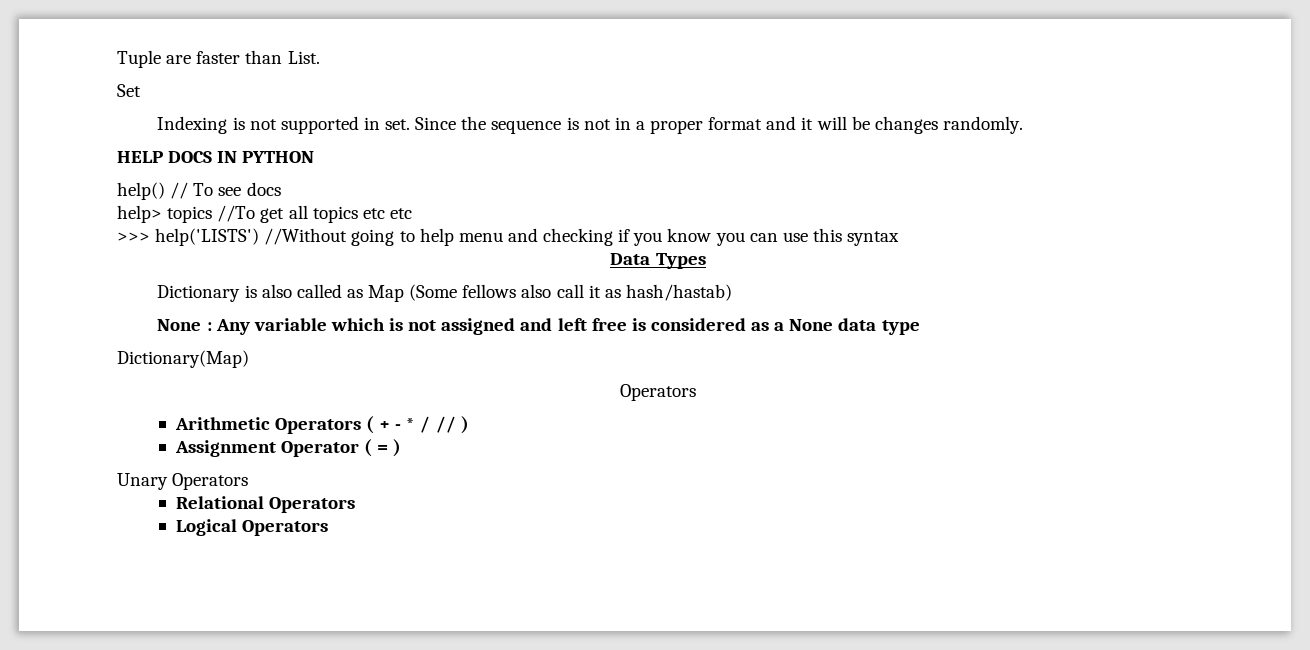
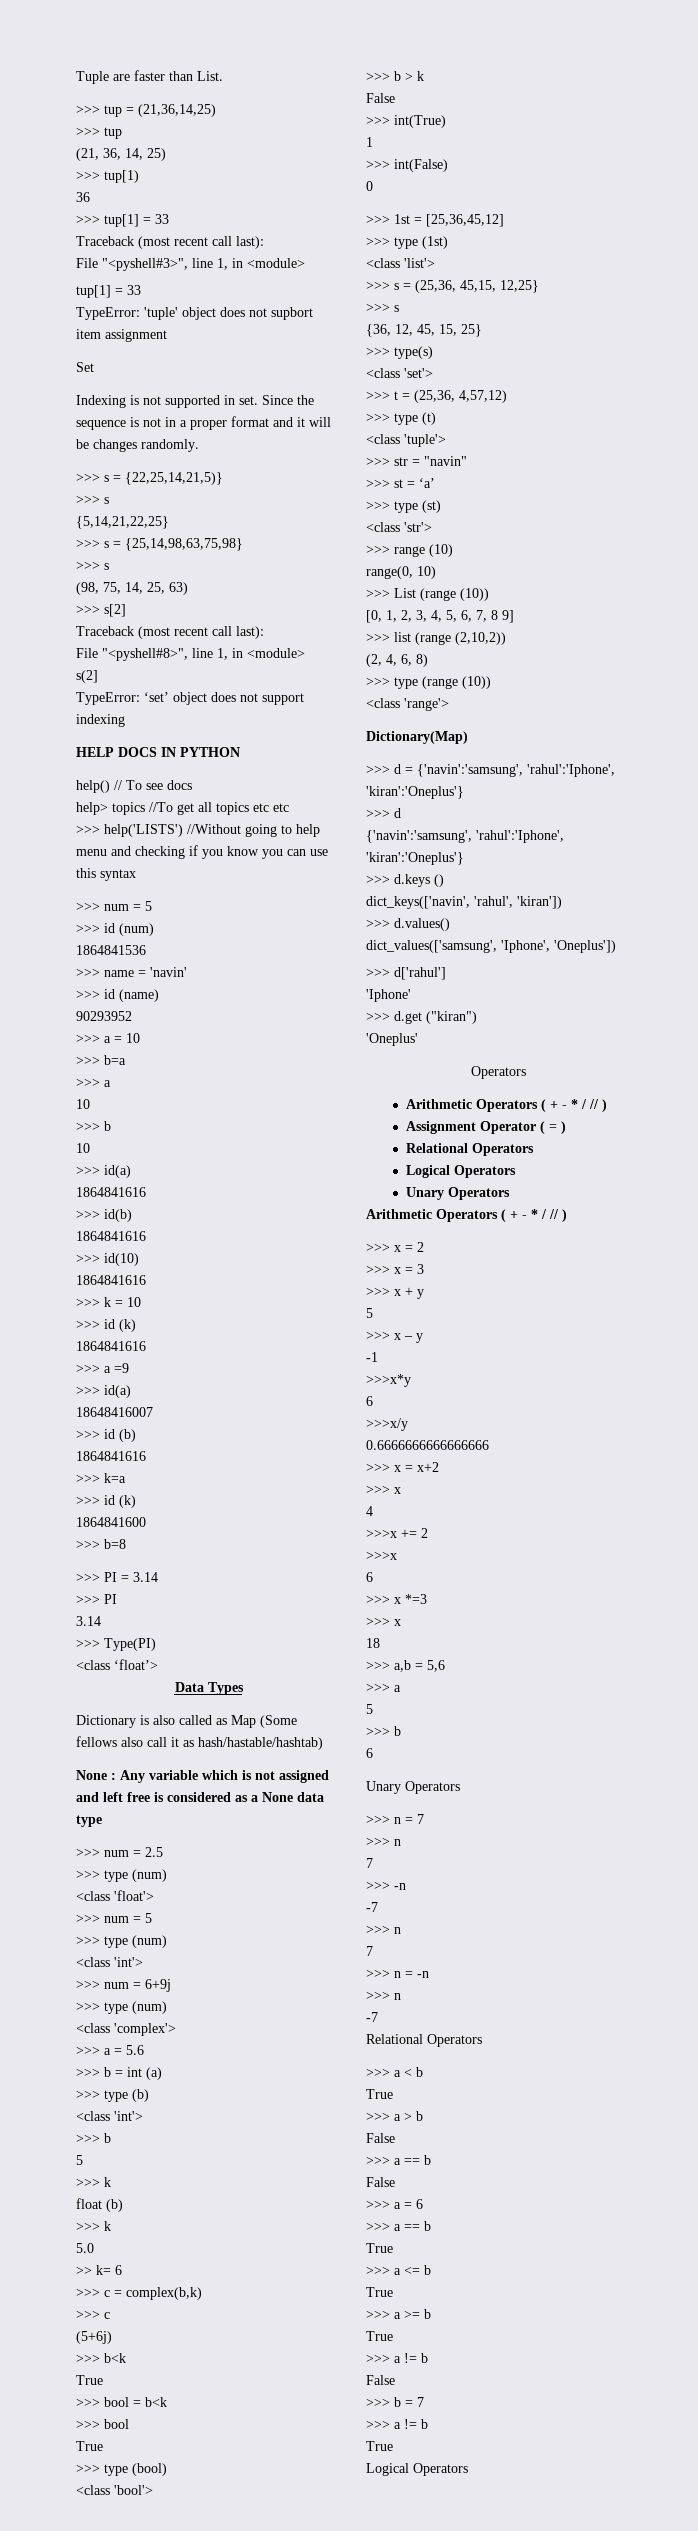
(320, 57) none -> [76,104,216,117] [76,127,122,139] [76,148,166,161] [76,170,139,183] [76,192,90,202] [76,214,169,227] [76,236,264,249] [76,258,305,271] [76,285,141,298] [76,307,313,320] [76,329,167,342] // >>> tup = (21,36,14,25) // >>> tup // (21, 36, 14, 25) // >>> tup[1) // 36 // >>> tup[1] = 33 // Traceback (most recent call last): // File "<pyshell#3>", line 1, in <module> // tup[1] = 33 // TypeError: 'tuple' object does not supbort item assignment
(1024, 125) none -> [76,472,223,485] [76,495,109,504] [76,516,169,529] [76,538,243,551] [76,561,109,570] [76,582,188,595] [76,604,126,617] [76,626,264,639] [76,648,305,661] [76,670,98,683] [76,692,304,705] [76,714,125,727] // >>> s = {22,25,14,21,5)} // >>> s // {5,14,21,22,25} // >>> s = {25,14,98,63,75,98} // >>> s // (98, 75, 14, 25, 63) // >>> s[2] // Traceback (most recent call last): // File "<pyshell#8>", line 1, in <module> // s(2] // TypeError: ‘set’ object does not support indexing
(900, 238) none -> [76,901,152,911] [76,923,154,936] [76,945,146,955] [76,967,187,977] [76,989,159,1002] [76,1011,132,1021] [76,1033,140,1043] [76,1055,126,1065] [76,1078,111,1087] [76,1099,90,1109] [76,1121,111,1131] [76,1143,90,1153] [76,1165,131,1178] [76,1187,146,1197] [76,1209,132,1222] [76,1231,146,1241] [76,1253,139,1266] [76,1275,146,1285] [76,1297,141,1307] [76,1319,136,1332] [76,1341,146,1351] [76,1363,129,1373] [76,1385,131,1398] [76,1407,153,1417] [76,1429,136,1442] [76,1451,146,1461] [76,1473,126,1483] [76,1495,136,1508] [76,1517,146,1527] [76,1539,126,1549] [76,1572,158,1582] [76,1594,117,1604] [76,1616,101,1626] [76,1638,156,1651] [76,1659,158,1670] // >>> num = 5 // >>> id (num) // 1864841536 // >>> name = 'navin' // >>> id (name) // 90293952 // >>> a = 10 // >>> b=a // >>> a // 10 // >>> b // 10 // >>> id(a) // 1864841616 // >>> id(b) // 1864841616 // >>> id(10) // 1864841616 // >>> k = 10 // >>> id (k) // 1864841616 // >>> a =9 // >>> id(a) // 18648416007 // >>> id (b) // 1864841616 // >>> k=a // >>> id (k) // 1864841600 // >>> b=8 // >>> PI = 3.14 // >>> PI // 3.14 // >>> Type(PI) // <class ‘float’>
[625,284,732,301] hash/hastab) -> [198,1737,323,1750] hash/hastable/hashtab)
[117,350,249,368] Dictionary(Map) -> [76,1847,163,1857] [76,1869,167,1882] [76,1890,154,1901] [76,1913,152,1923] [76,1935,167,1948] [76,1957,143,1967] [76,1979,171,1992] [76,2001,167,2014] [76,2023,176,2036] [76,2045,144,2055] [76,2067,162,2080] [76,2089,149,2102] [76,2111,143,2121] [76,2133,111,2143] [76,2155,83,2165] [76,2177,111,2187] [76,2198,123,2212] [76,2221,111,2231] [76,2243,94,2253] [76,2265,122,2275] [76,2287,202,2300] [76,2310,110,2319] [76,2331,112,2344] [76,2353,126,2363] [76,2375,103,2385] [76,2397,167,2407] [76,2419,129,2429] [76,2441,103,2451] [76,2463,167,2476] [76,2485,153,2495] [366,71,424,81] [366,93,395,103] [366,115,446,128] [366,137,373,147] [366,159,448,172] [366,181,373,191] [366,214,504,227] [366,236,448,249] [366,258,435,268] [366,280,539,293] [366,303,399,312] [366,324,482,337] [366,346,433,359] [366,368,433,378] [366,390,507,403] [366,412,436,425] [366,434,446,447] [366,456,467,466] [366,478,435,488] [366,500,441,513] [366,522,432,532] [366,544,453,557] [366,566,436,579] [366,588,489,601] [366,610,514,623] [366,632,506,645] [366,654,428,667] [366,676,491,689] [366,698,449,711] [366,731,468,744] [366,764,615,777] [366,786,464,799] [366,808,401,818] [366,830,564,843] [366,852,464,865] [366,874,444,887] [366,896,562,909] [366,918,450,931] [366,940,616,953] [366,967,446,980] [366,989,411,1002] [366,1011,477,1024] [366,1033,418,1046] >>> num = 2.5 // >>> type (num) // <class 'float'> // >>> num = 5 // >>> type (num) // <class 'int'> // >>> num = 6+9j // >>> type (num) // <class 'complex'> // >>> a = 5.6 // >>> b = int (a) // >>> type (b) // <class 'int'> // >>> b // 5 // >>> k // float (b) // >>> k // 5.0 // >> k= 6 // >>> c = complex(b,k) // >>> c // (5+6j) // >>> b<k // True // >>> bool = b<k // >>> bool // True // >>> type (bool) // <class 'bool'> // >>> b > k // False // >>> int(True) // 1 // >>> int(False) // 0 // >>> 1st = [25,36,45,12] // >>> type (1st) // <class 'list'> // >>> s = (25,36, 45,15, 12,25} // >>> s // {36, 12, 45, 15, 25} // >>> type(s) // <class 'set'> // >>> t = (25,36, 4,57,12) // >>> type (t) // <class 'tuple'> // >>> str = "navin" // >>> st = ‘a’ // >>> type (st) // <class 'str'> // >>> range (10) // range(0, 10) // >>> List (range (10)) // [0, 1, 2, 3, 4, 5, 6, 7, 8 9] // >>> list (range (2,10,2)) // (2, 4, 6, 8) // >>> type (range (10)) // <class 'range'> // Dictionary(Map) // >>> d = {'navin':'samsung', 'rahul':'Iphone', 'kiran':'Oneplus'} // >>> d // {'navin':'samsung', 'rahul':'Iphone', 'kiran':'Oneplus'} // >>> d.keys () // dict_keys(['navin', 'rahul', 'kiran']) // >>> d.values() // dict_values(['samsung', 'Iphone', 'Oneplus']) // >>> d['rahul'] // 'Iphone' // >>> d.get ("kiran") // 'Oneplus'
[117,473,249,490] // Unary Operators -> (566, 1127) none
(328, 528) none -> [405,1187,510,1200] [366,1209,567,1222] [366,1242,424,1252] [366,1264,424,1274] [366,1287,424,1299] [366,1308,373,1318] [366,1331,423,1343] [366,1352,378,1362] [366,1374,411,1387] [366,1396,373,1406] [366,1418,408,1431] [366,1440,489,1450] [366,1462,439,1472] [366,1485,401,1494] [366,1506,373,1516] [366,1528,428,1538] [366,1551,397,1560] [366,1572,373,1582] [366,1594,427,1604] [366,1617,401,1626] [366,1638,380,1648] [366,1660,445,1672] [366,1683,401,1692] [366,1704,373,1714] [366,1726,401,1736] [366,1748,373,1758] [366,1781,460,1794] [366,1814,424,1824] [366,1837,401,1846] [366,1858,373,1868] [366,1881,406,1890] [366,1902,378,1912] [366,1925,401,1934] [366,1946,373,1956] [366,1969,429,1978] [366,1991,401,2000] [366,2012,378,2022] [366,2034,482,2047] [366,2067,423,2077] [366,2089,393,2099] [366,2111,423,2121] [366,2133,395,2143] [366,2155,431,2165] [366,2177,395,2187] [366,2199,423,2209] [366,2221,431,2231] [366,2243,393,2253] [366,2265,431,2275] [366,2287,393,2297] [366,2309,431,2319] [366,2331,393,2341] [366,2353,428,2363] [366,2375,395,2385] [366,2397,424,2407] [366,2419,428,2429] [366,2441,393,2451] [366,2463,468,2476] // Unary Operators // Arithmetic Operators ( + - * / // ) // >>> x = 2 // >>> x = 3 // >>> x + y // 5 // >>> x – y // -1 // >>>x*y // 6 // >>>x/y // 0.6666666666666666 // >>> x = x+2 // >>> x // 4 // >>>x += 2 // >>>x // 6 // >>> x *=3 // >>> x // 18 // >>> a,b = 5,6 // >>> a // 5 // >>> b // 6 // Unary Operators // >>> n = 7 // >>> n // 7 // >>> -n // -7 // >>> n // 7 // >>> n = -n // >>> n // -7 // Relational Operators // >>> a < b // True // >>> a > b // False // >>> a == b // False // >>> a = 6 // >>> a == b // True // >>> a <= b // True // >>> a >= b // True // >>> a != b // False // >>> b = 7 // >>> a != b // True // Logical Operators

